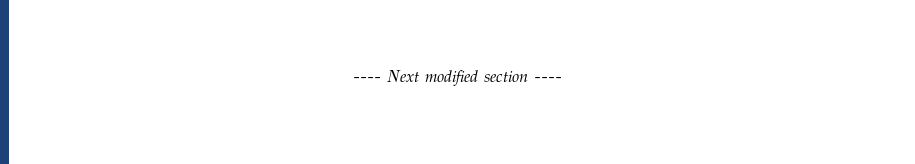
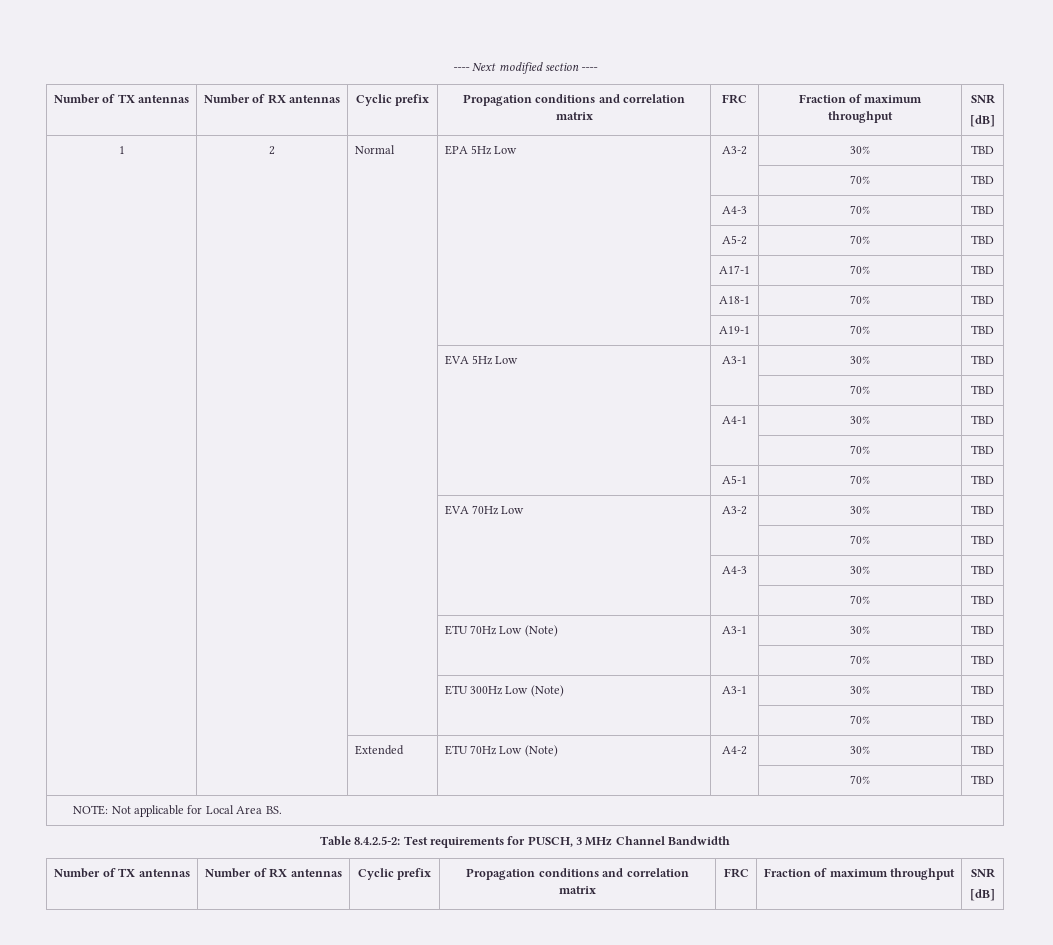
(562, 79) none -> [53,94,190,104] [203,94,341,104] [355,94,430,106] [462,94,686,106] [555,112,593,120] [722,94,747,104] [798,94,923,103] [828,111,894,123] [970,94,995,104] [970,115,995,127] [118,146,125,154] [269,146,275,155] [354,145,395,154] [444,145,518,155] [722,146,747,155] [850,146,871,154] [971,145,994,154] [850,175,871,184] [971,175,994,184] [722,206,747,214] [850,205,871,214] [971,205,994,214] [722,235,747,245] [850,235,871,244] [971,235,994,244] [719,265,750,274] [850,265,871,274] [971,265,994,274] [719,296,750,304] [850,295,871,304] [971,295,994,304] [719,326,750,334] [850,325,871,334] [971,325,994,334] [444,355,519,365] [722,356,747,364] [850,356,871,364] [971,355,994,364] [850,385,871,394] [971,385,994,394] [722,416,747,424] [850,416,871,424] [971,415,994,424] [850,445,871,454] [971,445,994,454] [722,475,747,484] [850,475,871,484] [971,475,994,484] [444,505,525,515] [722,506,747,515] [850,506,871,514] [971,505,994,514] [850,535,871,544] [971,535,994,544] [722,566,747,574] [850,566,871,574] [971,565,994,574] [850,595,871,604] [971,595,994,604] [444,625,558,637] [722,626,747,634] [850,626,871,634] [971,625,994,634] [850,655,871,664] [971,655,994,664] [444,685,564,697] [722,686,747,694] [850,686,871,694] [971,685,994,694] [850,715,871,724] [971,715,994,724] [354,745,404,755] [444,745,558,757] [722,746,747,755] [850,746,871,754] [971,745,994,754] [850,775,871,784] [971,775,994,784] [73,805,282,817] [319,836,731,848] [54,868,190,878] [205,868,342,878] [357,868,432,880] [466,868,689,880] [559,886,596,894] [723,868,749,878] [763,868,956,880] [970,868,995,878] [970,889,995,901] // Number of TX antennas | Number of RX antennas | Cyclic prefix | Propagation conditions and correlation matrix | FRC | Fraction of maximum throughput | SNR // [dB] // 1 | 2 | Normal | EPA 5Hz Low | A3-2 | 30% | TBD // | | | | | 70% | TBD // | | | | A4-3 | 70% | TBD // | | | | A5-2 | 70% | TBD // | | | | A17-1 | 70% | TBD // | | | | A18-1 | 70% | TBD // | | | | A19-1 | 70% | TBD // | | | EVA 5Hz Low | A3-1 | 30% | TBD // | | | | | 70% | TBD // | | | | A4-1 | 30% | TBD // | | | | | 70% | TBD // | | | | A5-1 | 70% | TBD // | | | EVA 70Hz Low | A3-2 | 30% | TBD // | | | | | 70% | TBD // | | | | A4-3 | 30% | TBD // | | | | | 70% | TBD // | | | ETU 70Hz Low (Note) | A3-1 | 30% | TBD // | | | | | 70% | TBD // | | | ETU 300Hz Low (Note) | A3-1 | 30% | TBD // | | | | | 70% | TBD // | | Extended | ETU 70Hz Low (Note) | A4-2 | 30% | TBD // | | | | | 70% | TBD // NOTE: Not applicable for Local Area BS. // Table 8.4.2.5-2: Test requirements for PUSCH, 3 MHz Channel Bandwidth // Number of TX antennas | Number of RX antennas | Cyclic prefix | Propagation conditions and correlation matrix | FRC | Fraction of maximum throughput | SNR // [dB]

